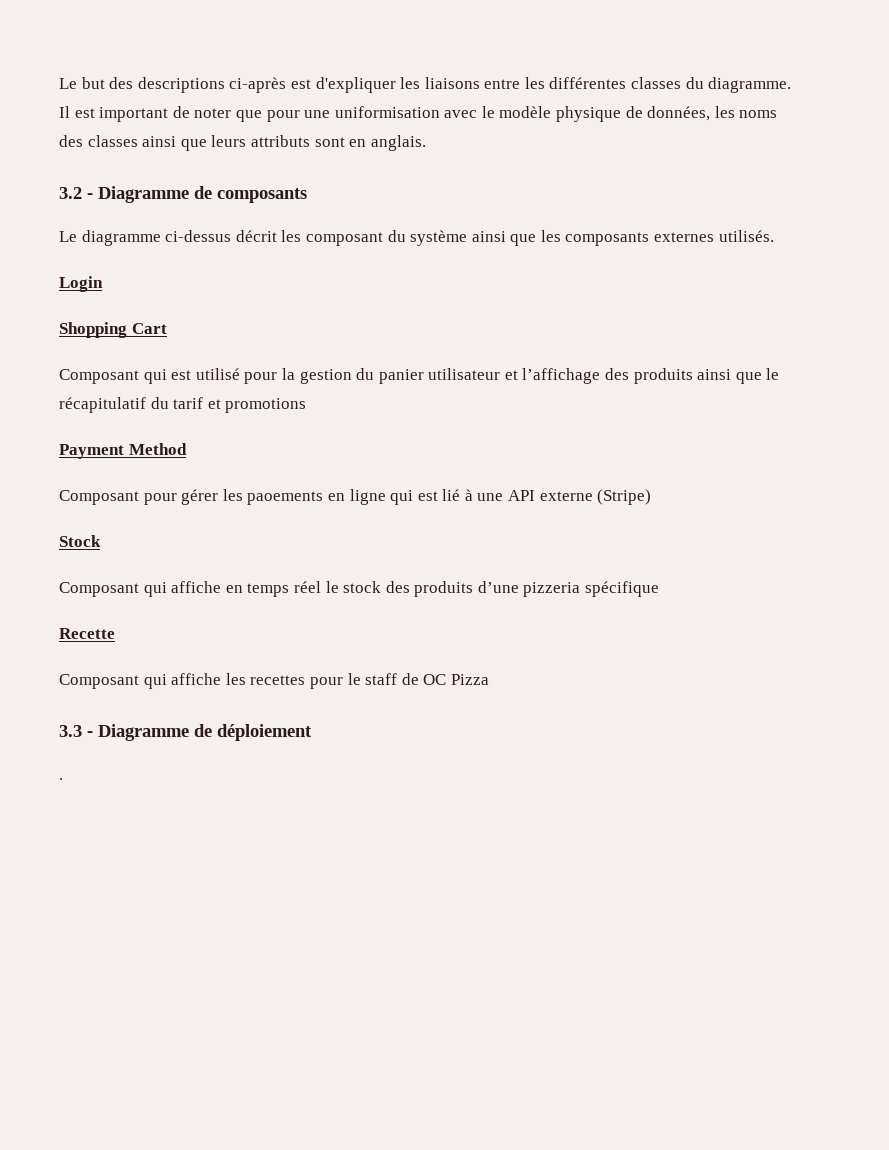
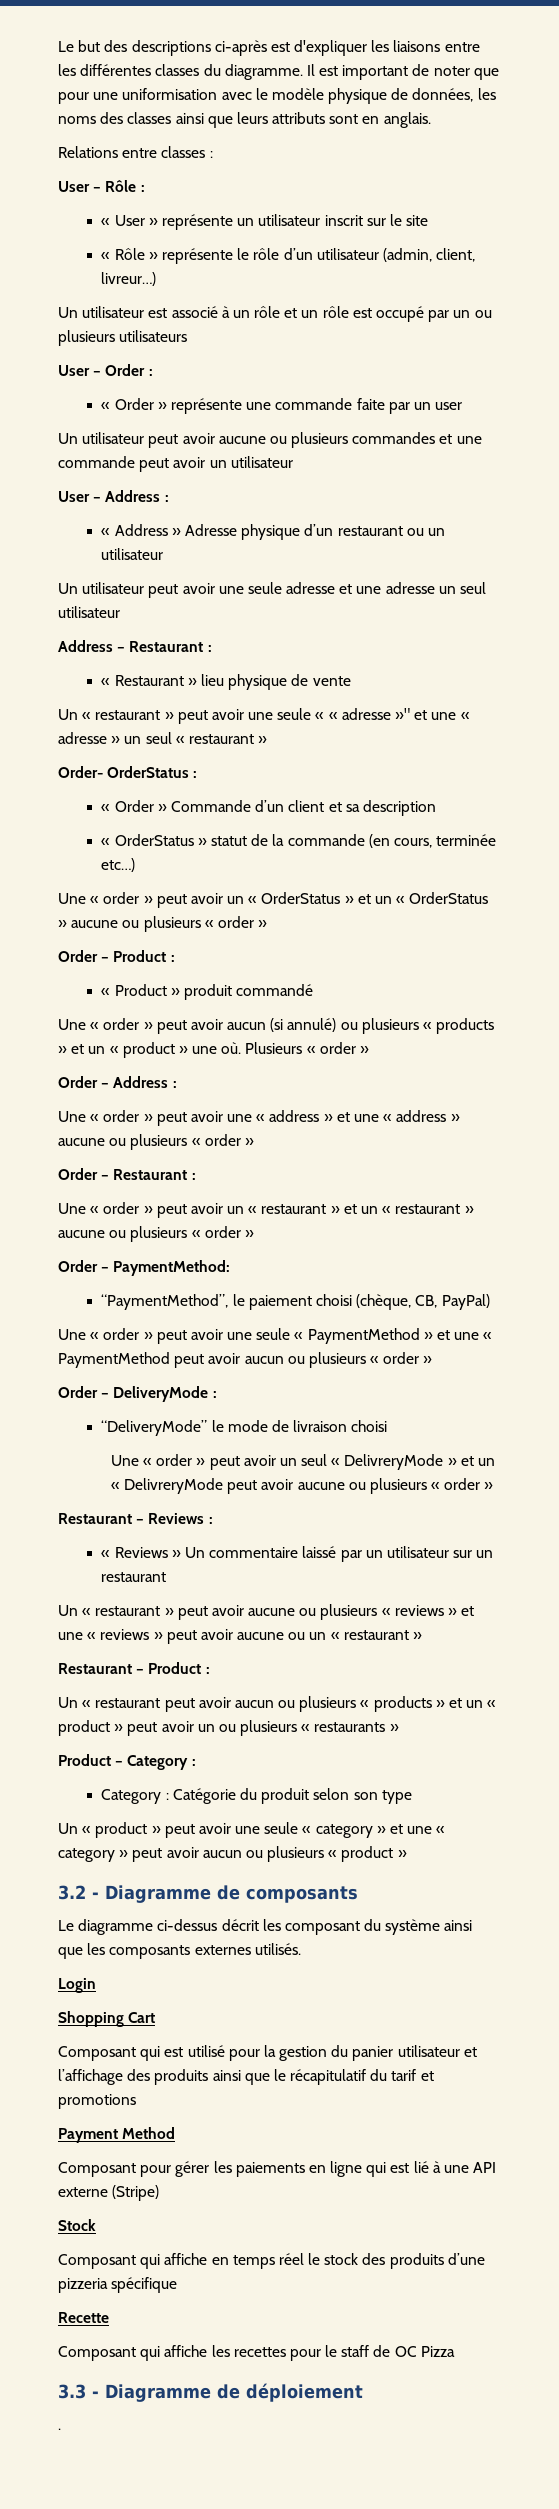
(426, 143) none -> [58,146,213,158] [58,180,145,192] [101,214,429,230] [101,248,476,264] [101,272,157,286] [58,306,492,322] [58,330,188,346] [58,364,153,376] [101,398,463,414] [58,432,482,448] [58,456,293,472] [58,490,169,502] [101,524,445,540] [101,548,164,560] [58,582,487,598] [58,606,120,618] [58,640,212,652] [101,674,351,690] [58,708,470,724] [58,732,268,744] [58,766,198,778] [101,800,436,816] [101,834,497,848] [101,858,136,872] [58,892,489,908] [58,916,268,932] [58,950,175,962] [101,984,314,1000] [58,1018,495,1034] [58,1042,370,1058] [58,1076,177,1088] [58,1110,460,1126] [58,1134,254,1150] [58,1168,196,1180] [58,1202,474,1218] [58,1226,254,1242] [58,1260,231,1276] [101,1294,490,1310] [58,1328,493,1344] [58,1352,433,1368] [58,1386,217,1402] [101,1420,388,1436] [110,1454,496,1470] [110,1478,494,1494] [58,1513,213,1524] [101,1546,494,1562] [101,1572,167,1582] [58,1604,475,1620] [58,1629,423,1644] [58,1662,210,1674] [58,1696,497,1712] [58,1720,399,1736] [58,1754,196,1770] [101,1788,412,1804] [58,1822,446,1838] [58,1846,407,1862] // Relations entre classes : // User – Rôle : // « User » représente un utilisateur inscrit sur le site // « Rôle » représente le rôle d’un utilisateur (admin, client, livreur…) // Un utilisateur est associé à un rôle et un rôle est occupé par un ou plusieurs utilisateurs // User – Order : // « Order » représente une commande faite par un user // Un utilisateur peut avoir aucune ou plusieurs commandes et une commande peut avoir un utilisateur // User – Address : // « Address » Adresse physique d’un restaurant ou un utilisateur // Un utilisateur peut avoir une seule adresse et une adresse un seul utilisateur // Address – Restaurant : // « Restaurant » lieu physique de vente // Un « restaurant » peut avoir une seule « « adresse »" et une « adresse » un seul « restaurant » // Order- OrderStatus : // « Order » Commande d’un client et sa description // « OrderStatus » statut de la commande (en cours, terminée etc…) // Une « order » peut avoir un « OrderStatus » et un « OrderStatus » aucune ou plusieurs « order » // Order – Product : // « Product » produit commandé // Une « order » peut avoir aucun (si annulé) ou plusieurs « products » et un « product » une où. Plusieurs « order » // Order – Address : // Une « order » peut avoir une « address » et une « address » aucune ou plusieurs « order » // Order – Restaurant : // Une « order » peut avoir un « restaurant » et un « restaurant » aucune ou plusieurs « order » // Order – PaymentMethod: // “PaymentMethod”, le paiement choisi (chèque, CB, PayPal) // Une « order » peut avoir une seule « PaymentMethod » et une « PaymentMethod peut avoir aucun ou plusieurs « order » // Order – DeliveryMode : // “DeliveryMode” le mode de livraison choisi // Une « order » peut avoir un seul « DelivreryMode » et un « DelivreryMode peut avoir aucune ou plusieurs « order » // Restaurant – Reviews : // « Reviews » Un commentaire laissé par un utilisateur sur un restaurant // Un « restaurant » peut avoir aucune ou plusieurs « reviews » et une « reviews » peut avoir aucune ou un « restaurant » // Restaurant – Product : // Un « restaurant peut avoir aucun ou plusieurs « products » et un « product » peut avoir un ou plusieurs « restaurants » // Product – Category : // Category : Catégorie du produit selon son type // Un « product » peut avoir une seule « category » et une « category » peut avoir aucun ou plusieurs « product »
[247,491,324,505] paoements -> [235,2162,305,2177] paiements

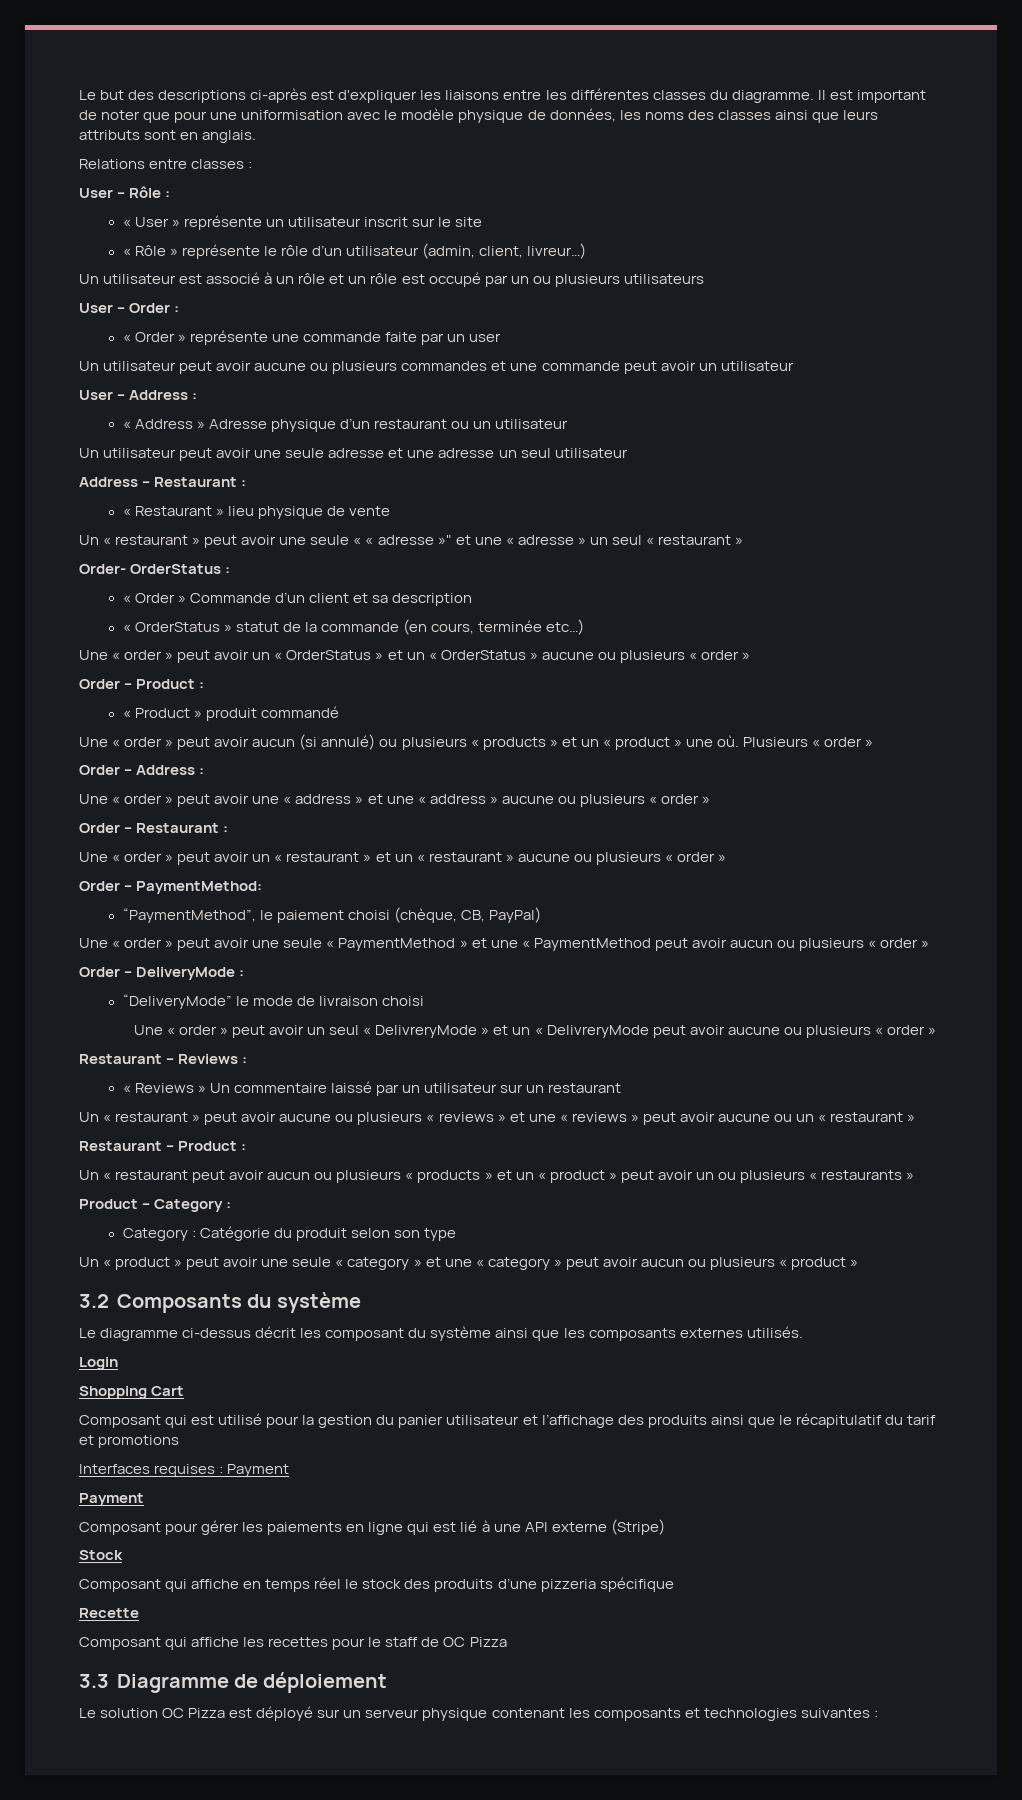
[92,1885,358,1903] - Diagramme de composants -> [116,1292,362,1313] Composants du système
[58,2127,176,2143] Payment Method -> [79,1464,290,1477] [79,1493,144,1506] Interfaces requises : Payment // Payment
[92,2391,99,2398] - -> (109, 1681) none
[58,2428,61,2430] . -> [79,1706,878,1721] Le solution OC Pizza est déployé sur un serveur physique contenant les composants et technologies suivantes :

